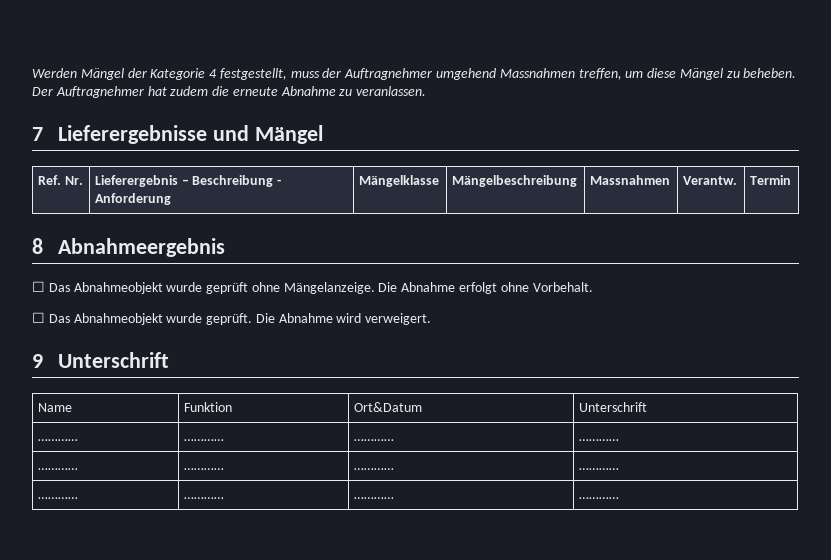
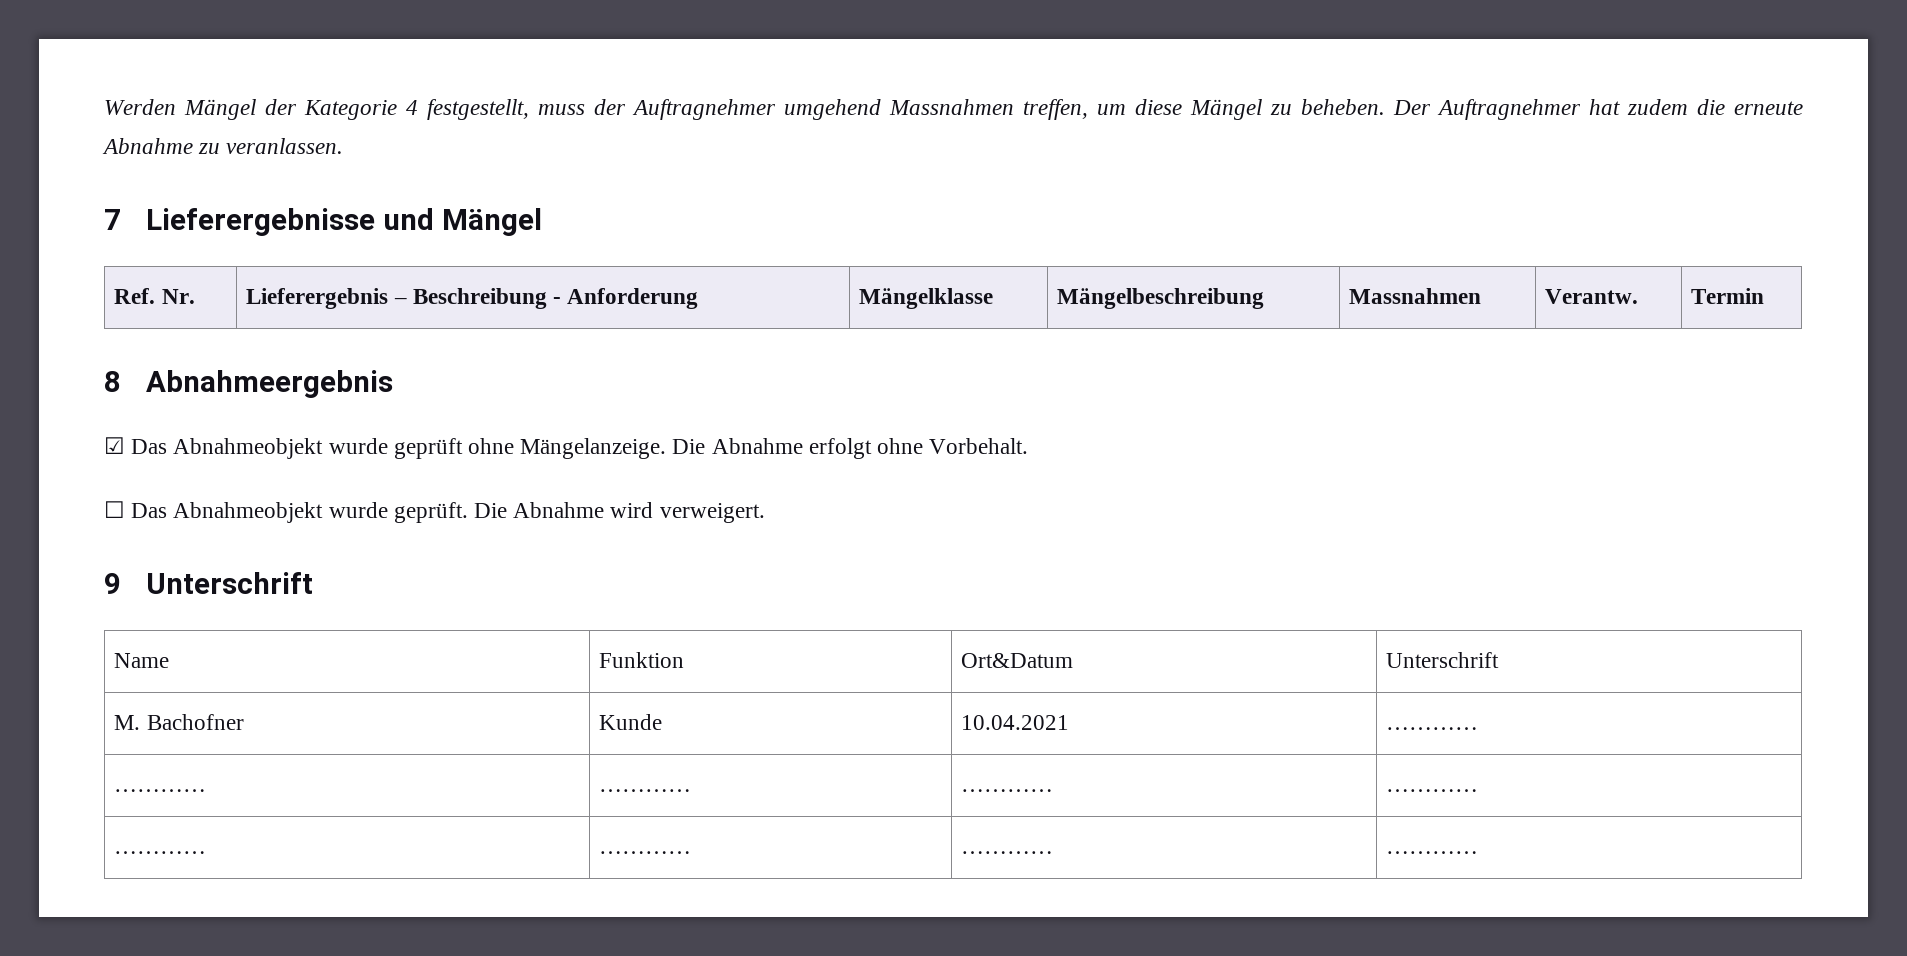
[32,281,45,292] ☐ -> [104,437,125,454] ☑
[37,439,78,441] [183,439,224,441] [353,439,394,441] ………… | ………… | ………… -> [114,714,244,730] [599,714,663,730] [961,715,1070,730] M. Bachofner | Kunde | 10.04.2021

